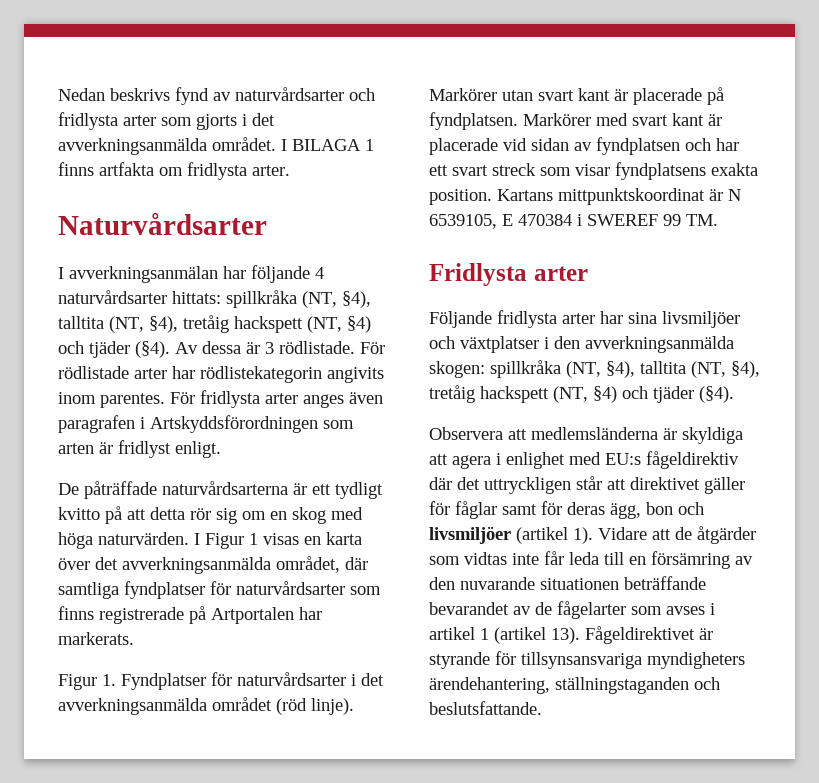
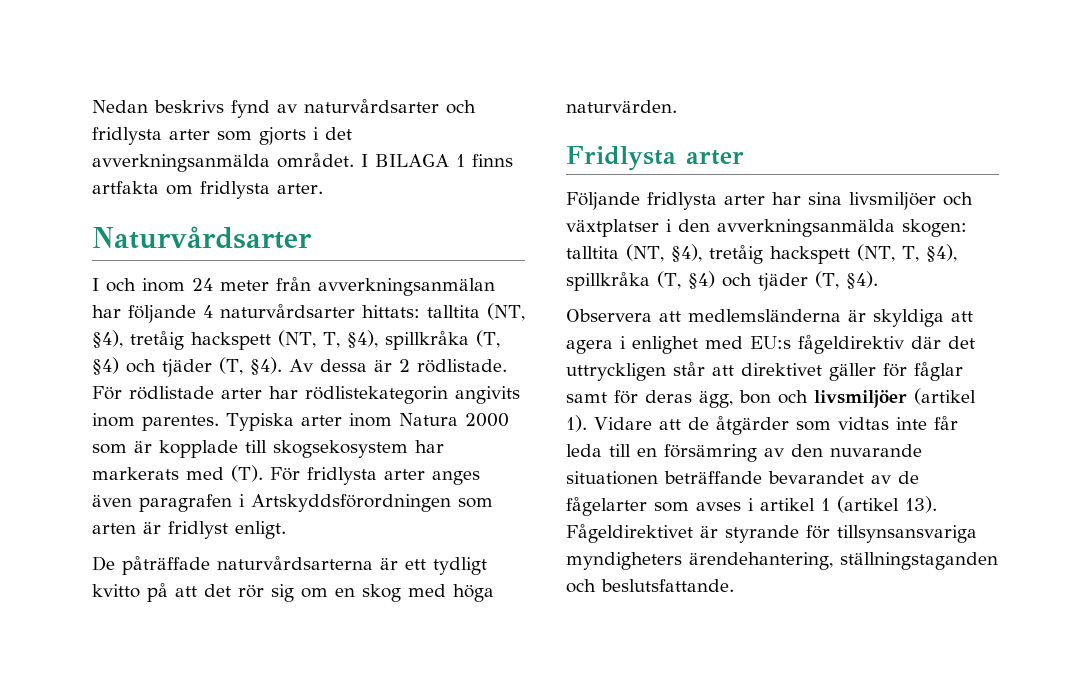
(64, 273) none -> [106,277,311,292] och inom 24 meter från
[226,290,371,308] [58,315,371,333] [58,341,170,358] spillkråka (NT, §4), talltita (NT, §4), tretåig hackspett (NT, §4) och tjäder (§4). -> [427,303,525,321] [92,330,500,350] [92,357,282,377] talltita (NT, §4), tretåig hackspett (NT, T, §4), spillkråka (T, §4) och tjäder (T, §4).
[265,342,274,354] 3 -> [398,359,410,372] 2
(165, 400) none -> [226,413,509,431] [92,440,444,458] [92,465,263,482] Typiska arter inom Natura 2000 som är kopplade till skogsekosystem har markerats med (T).
[150,507,185,520] detta -> [204,584,231,597] det
[194,532,362,549] [58,556,368,574] [58,581,381,599] [58,606,322,624] [58,632,134,645] [58,672,384,690] [58,697,354,715] [429,87,724,105] [429,112,722,130] [429,137,739,155] [429,162,758,180] [429,188,741,205] [429,214,718,229] I Figur 1 visas en karta över det avverkningsanmälda området, där samtliga fyndplatser för naturvårdsarter som finns registrerade på Artportalen har markerats. // Figur 1. Fyndplatser för naturvårdsarter i det avverkningsanmälda området (röd linje). Markörer utan svart kant är placerade på fyndplatsen. Markörer med svart kant är placerade vid sidan av fyndplatsen och har ett svart streck som visar fyndplatsens exakta position. Kartans mittpunktskoordinat är N 6539105, E 470384 i SWEREF 99 TM. -> (677, 106) none
[490,360,760,378] [429,385,734,403] spillkråka (NT, §4), talltita (NT, §4), tretåig hackspett (NT, §4) och tjäder (§4). -> [566,244,957,264] [566,271,878,291] talltita (NT, §4), tretåig hackspett (NT, T, §4), spillkråka (T, §4) och tjäder (T, §4).

